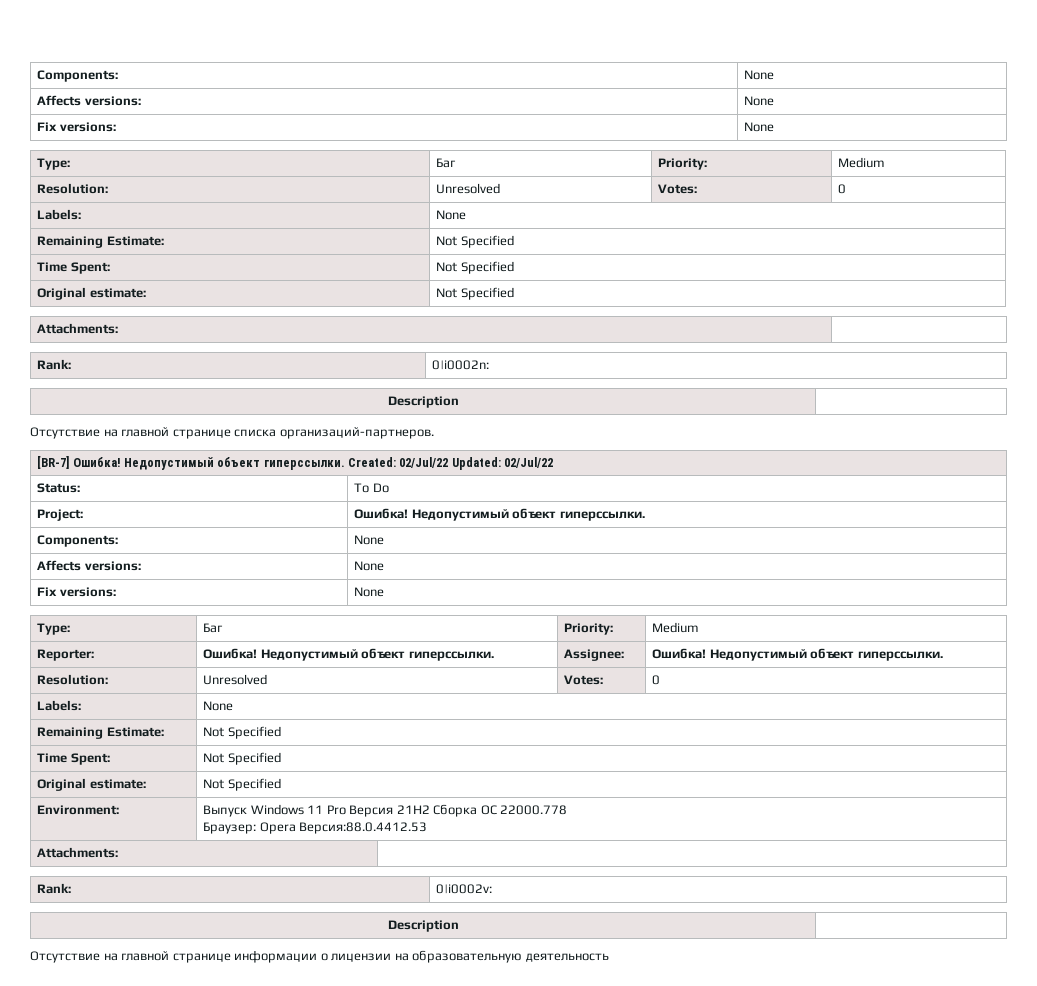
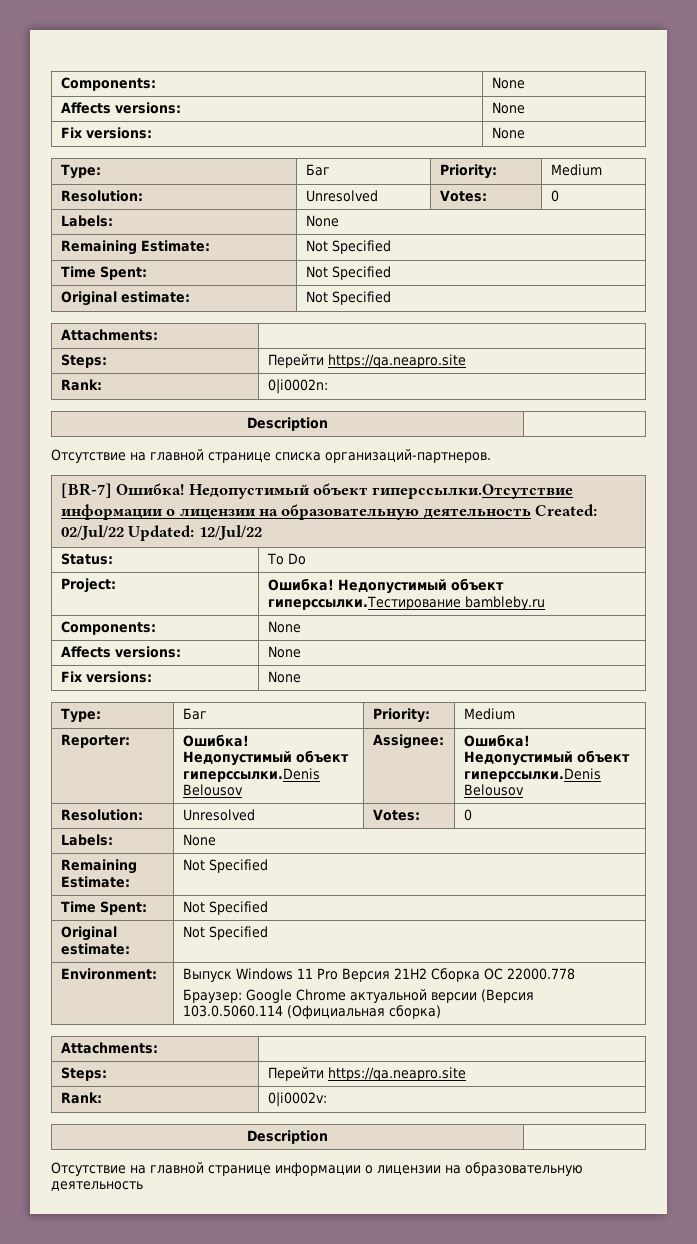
(119, 328) none -> [60,354,107,368] [267,354,466,368] // Steps: | Перейти https://qa.neapro.site
[263,460,345,470] гиперссылки. -> [372,484,574,499] [60,504,531,520] гиперссылки.Отсутствие информации о лицензии на образовательную деятельность
[504,457,554,468] 02/Jul/22 -> [198,525,262,540] 12/Jul/22
[559,511,645,521] гиперссылки. -> [267,596,545,610] гиперссылки.Тестирование bambleby.ru
[408,651,494,661] гиперссылки. -> [182,768,320,782] [182,784,243,796] гиперссылки.Denis Belousov
[857,651,943,661] гиперссылки. -> [463,768,601,782] [463,784,524,796] гиперссылки.Denis Belousov
[259,822,428,834] [37,847,119,858] Opera Версия:88.0.4412.53 // Attachments: | -> [245,989,534,1003] [182,1005,441,1019] [60,1042,158,1054] [60,1067,107,1081] [267,1067,466,1081] Google Chrome актуальной версии (Версия 103.0.5060.114 (Официальная сборка) // Attachments: | // Steps: | Перейти https://qa.neapro.site

